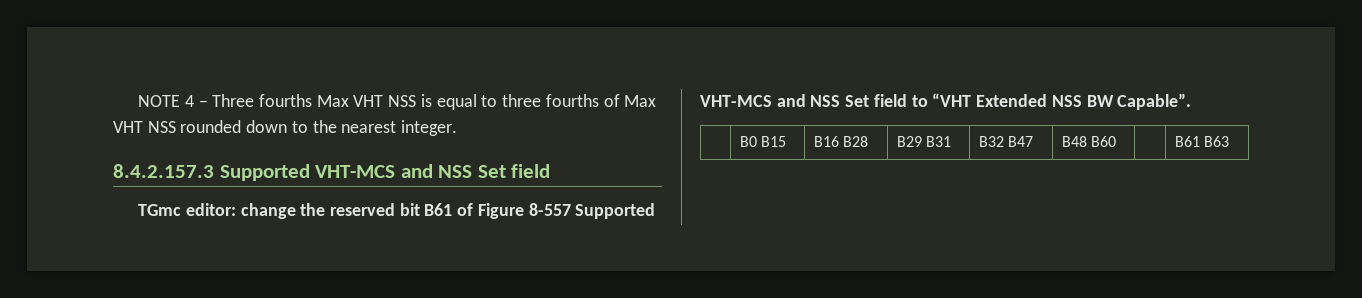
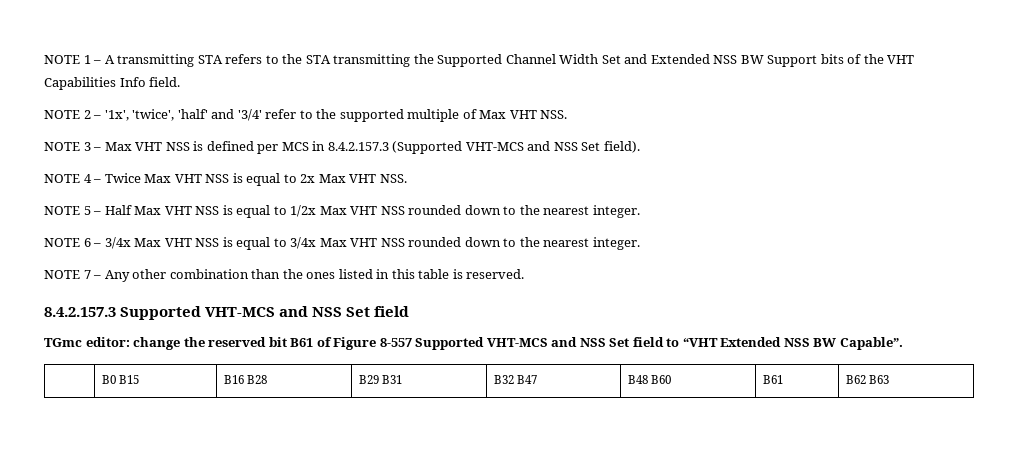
[138,94,657,110] [113,120,458,136] NOTE 4 – Three fourths Max VHT NSS is equal to three fourths of Max VHT NSS rounded down to the nearest integer. -> [44,54,915,67] [44,77,181,90] [44,109,568,122] [44,141,640,154] [44,173,407,186] [44,205,640,218] [44,237,640,250] [44,269,525,282] NOTE 1 – A transmitting STA refers to the STA transmitting the Supported Channel Width Set and Extended NSS BW Support bits of the VHT Capabilities Info field. // NOTE 2 – '1x', 'twice', 'half' and '3/4' refer to the supported multiple of Max VHT NSS. // NOTE 3 – Max VHT NSS is defined per MCS in 8.4.2.157.3 (Supported VHT-MCS and NSS Set field). // NOTE 4 – Twice Max VHT NSS is equal to 2x Max VHT NSS. // NOTE 5 – Half Max VHT NSS is equal to 1/2x Max VHT NSS rounded down to the nearest integer. // NOTE 6 – 3/4x Max VHT NSS is equal to 3/4x Max VHT NSS rounded down to the nearest integer. // NOTE 7 – Any other combination than the ones listed in this table is reserved.
[1174,136,1200,147] | B61 -> [763,375,784,384] [846,375,867,384] B61 | B62

